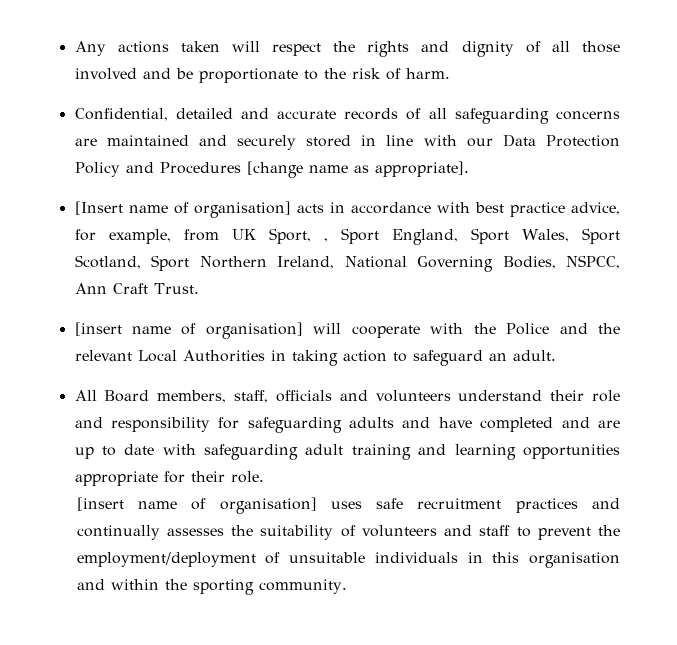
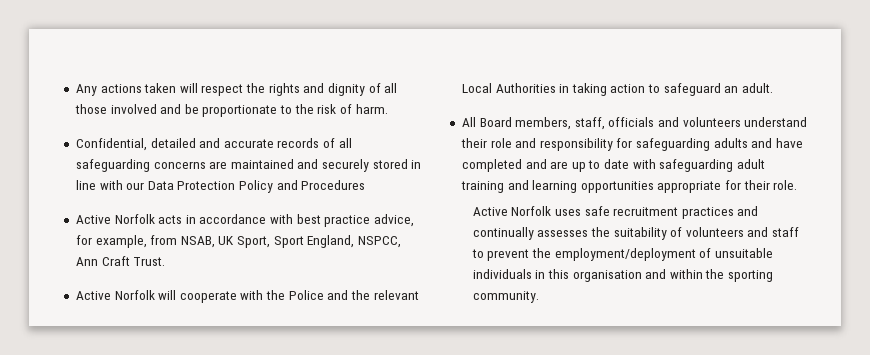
[246,161,469,178] [74,201,291,218] [change name as appropriate]. // [Insert name of organisation] -> [75,214,155,224] // Active Norfolk
(219, 235) none -> [180,236,215,248] NSAB,
[323,238,328,242] , -> (271, 242) none
[470,228,620,244] [74,255,556,272] Sport Wales, Sport Scotland, Sport Northern Ireland, National Governing Bodies, -> (355, 241) none
[74,322,303,339] [insert name of organisation] -> [75,290,155,300] Active Norfolk
[76,497,317,514] [insert name of organisation] -> [472,206,552,216] Active Norfolk

